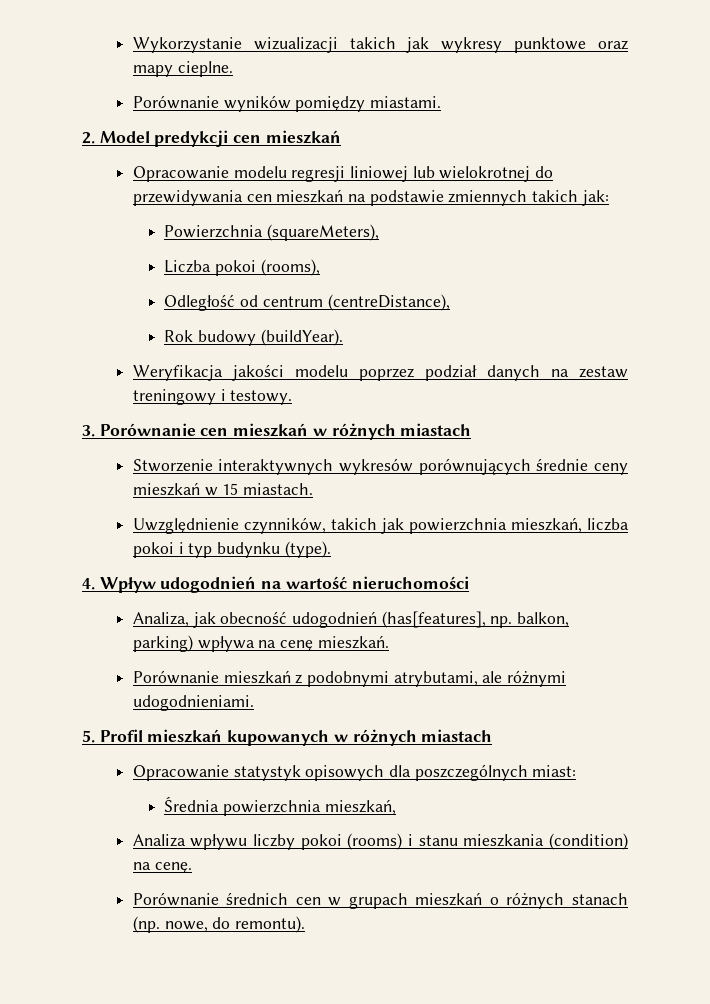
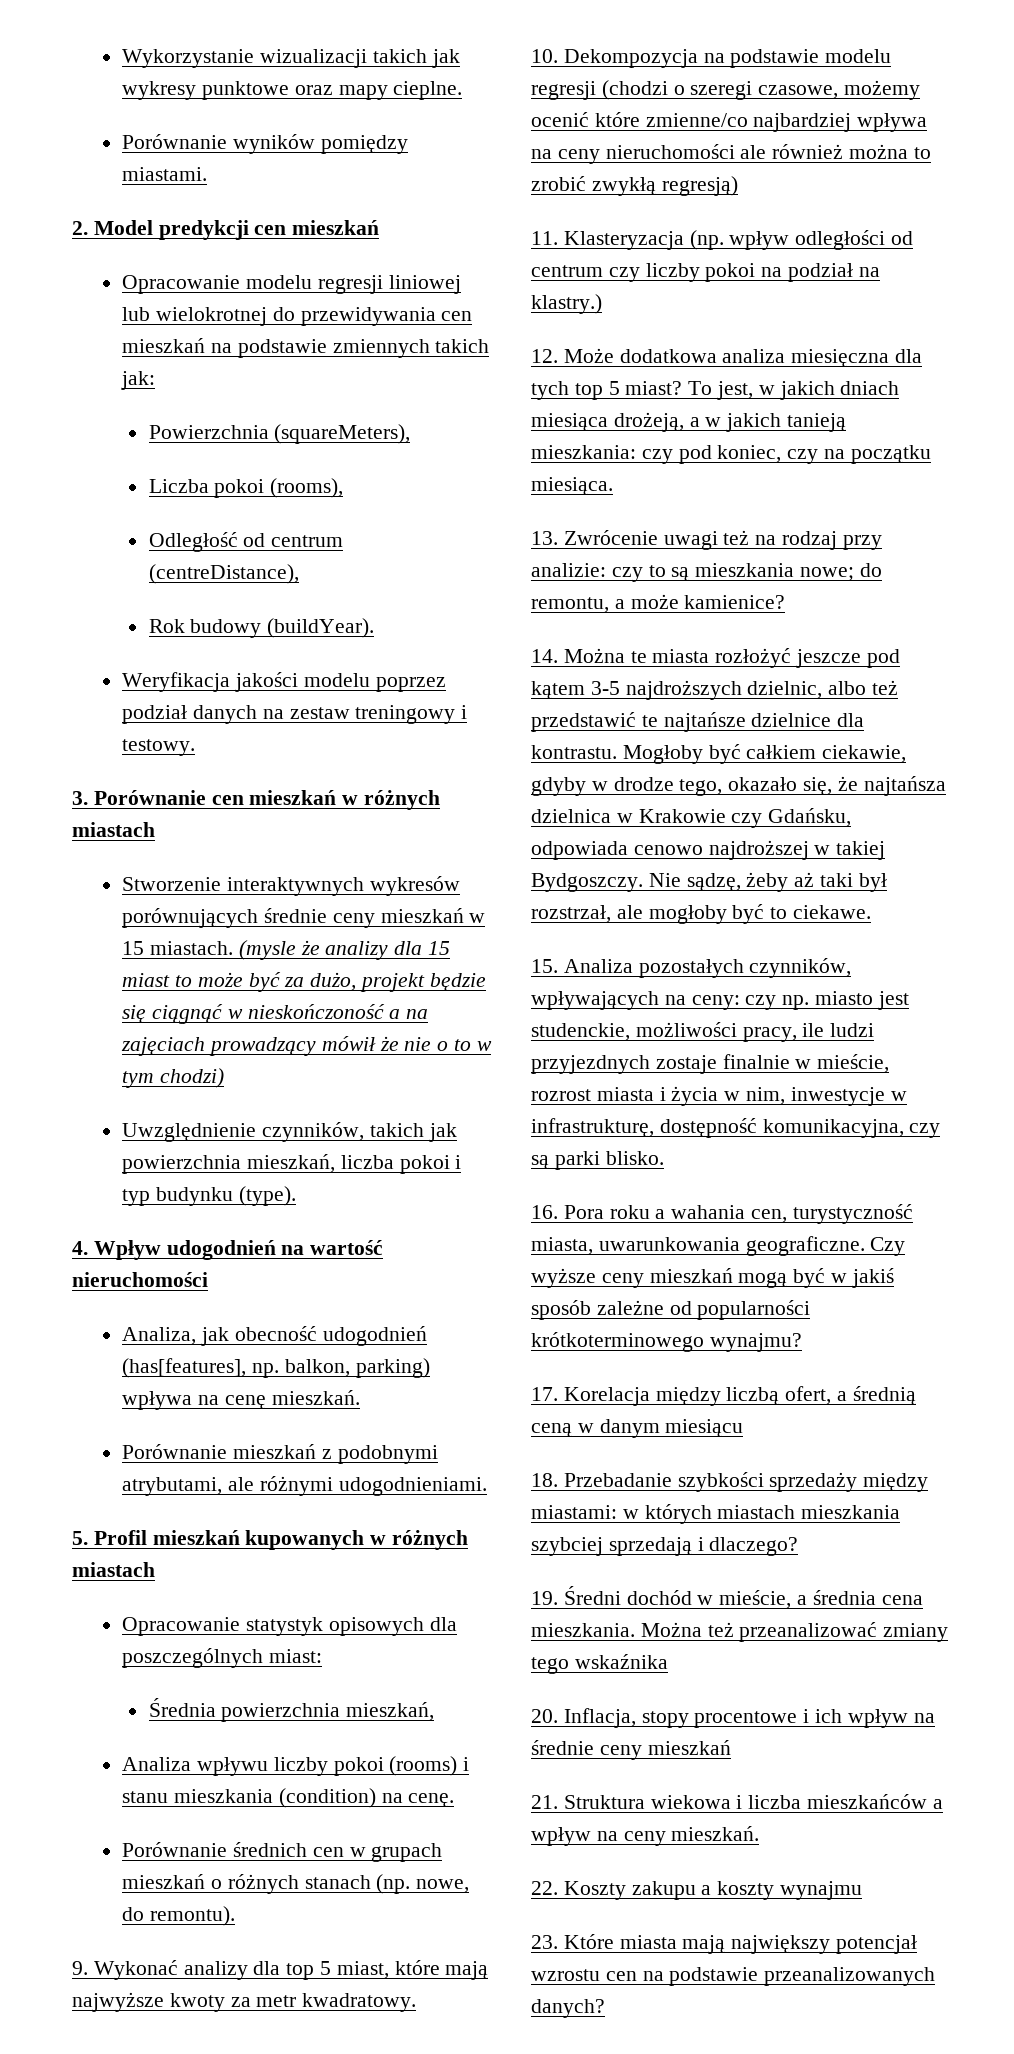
(313, 489) none -> [238,940,450,960] [122,972,486,992] [122,1004,429,1024] [121,1036,492,1056] [122,1068,224,1088] (mysle że analizy dla 15 miast to może być za dużo, projekt będzie się ciągnąć w nieskończoność a na zajęciach prowadzący mówił że nie o to w tym chodzi)
(305, 924) none -> [72,1960,489,1980] [72,1992,417,2012] [531,49,892,68] [531,80,921,100] [531,112,928,132] [531,144,931,164] [531,176,738,196] [531,230,914,250] [531,263,880,282] [531,294,602,314] [531,348,923,367] [531,381,900,400] [531,412,847,432] [531,445,931,464] [531,477,613,495] [531,530,882,550] [531,563,882,582] [531,594,786,613] [531,648,900,668] [531,680,899,700] [531,712,865,732] [531,744,907,764] [531,776,946,796] [531,808,852,828] [531,840,886,860] [531,872,887,892] [531,904,872,924] [531,958,852,978] [531,991,909,1010] [531,1022,875,1042] [531,1054,890,1074] [531,1086,907,1106] [531,1118,941,1138] [531,1151,664,1170] [531,1204,913,1224] [531,1236,906,1256] [531,1268,894,1288] [531,1300,811,1320] [531,1332,802,1352] [531,1386,916,1406] [531,1419,744,1438] [531,1472,929,1492] [531,1504,901,1524] [531,1537,799,1556] [531,1586,923,1609] [531,1622,949,1642] [531,1654,668,1674] [531,1708,935,1728] [531,1740,731,1760] [531,1794,943,1809] [531,1826,760,1846] [531,1881,863,1900] [531,1934,918,1954] [531,1967,936,1986] [531,1999,605,2018] // 9. Wykonać analizy dla top 5 miast, które mają najwyższe kwoty za metr kwadratowy. // 10. Dekompozycja na podstawie modelu regresji (chodzi o szeregi czasowe, możemy ocenić które zmienne/co najbardziej wpływa na ceny nieruchomości ale również można to zrobić zwykłą regresją) // 11. Klasteryzacja (np. wpływ odległości od centrum czy liczby pokoi na podział na klastry.) // 12. Może dodatkowa analiza miesięczna dla tych top 5 miast? To jest, w jakich dniach miesiąca drożeją, a w jakich tanieją mieszkania: czy pod koniec, czy na początku miesiąca. // 13. Zwrócenie uwagi też na rodzaj przy analizie: czy to są mieszkania nowe; do remontu, a może kamienice? // 14. Można te miasta rozłożyć jeszcze pod kątem 3-5 najdroższych dzielnic, albo też przedstawić te najtańsze dzielnice dla kontrastu. Mogłoby być całkiem ciekawie, gdyby w drodze tego, okazało się, że najtańsza dzielnica w Krakowie czy Gdańsku, odpowiada cenowo najdroższej w takiej Bydgoszczy. Nie sądzę, żeby aż taki był rozstrzał, ale mogłoby być to ciekawe. // 15. Analiza pozostałych czynników, wpływających na ceny: czy np. miasto jest studenckie, możliwości pracy, ile ludzi przyjezdnych zostaje finalnie w mieście, rozrost miasta i życia w nim, inwestycje w infrastrukturę, dostępność komunikacyjna, czy są parki blisko. // 16. Pora roku a wahania cen, turystyczność miasta, uwarunkowania geograficzne. Czy wyższe ceny mieszkań mogą być w jakiś sposób zależne od popularności krótkoterminowego wynajmu? // 17. Korelacja między liczbą ofert, a średnią ceną w danym miesiącu // 18. Przebadanie szybkości sprzedaży między miastami: w których miastach mieszkania szybciej sprzedają i dlaczego? // 19. Średni dochód w mieście, a średnia cena mieszkania. Można też przeanalizować zmiany tego wskaźnika // 20. Inflacja, stopy procentowe i ich wpływ na średnie ceny mieszkań // 21. Struktura wiekowa i liczba mieszkańców a wpływ na ceny mieszkań. // 22. Koszty zakupu a koszty wynajmu // 23. Które miasta mają największy potencjał wzrostu cen na podstawie przeanalizowanych danych?

